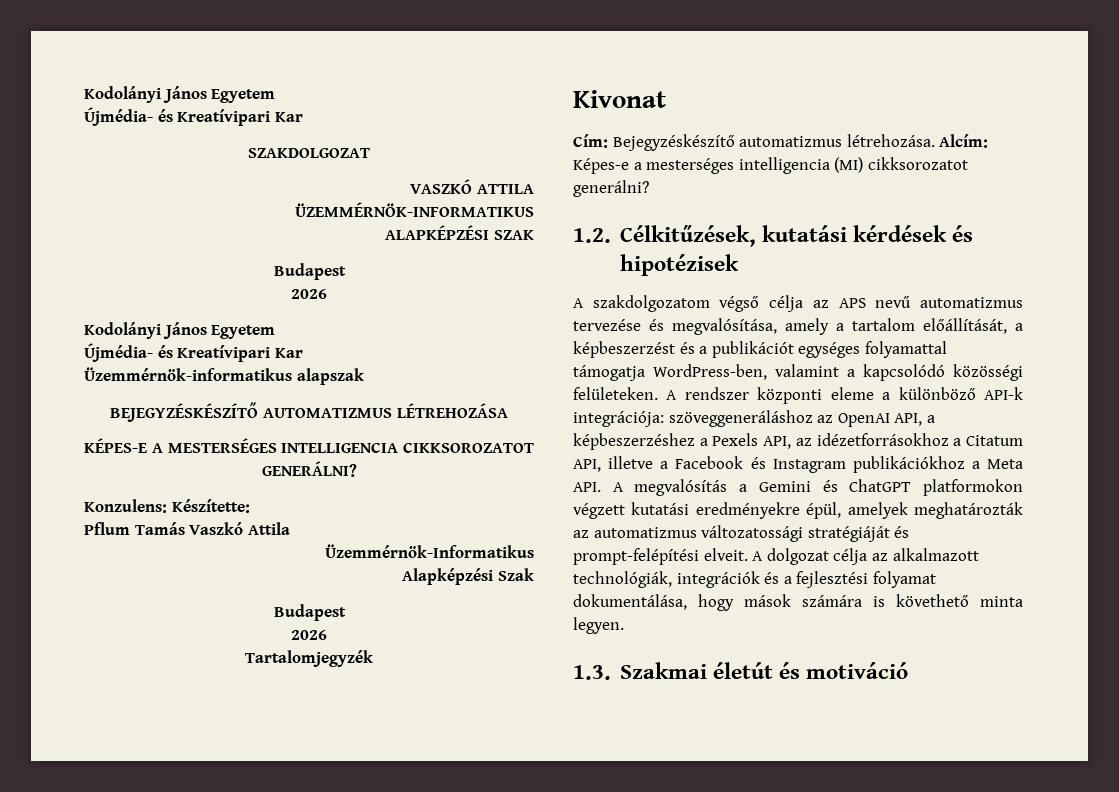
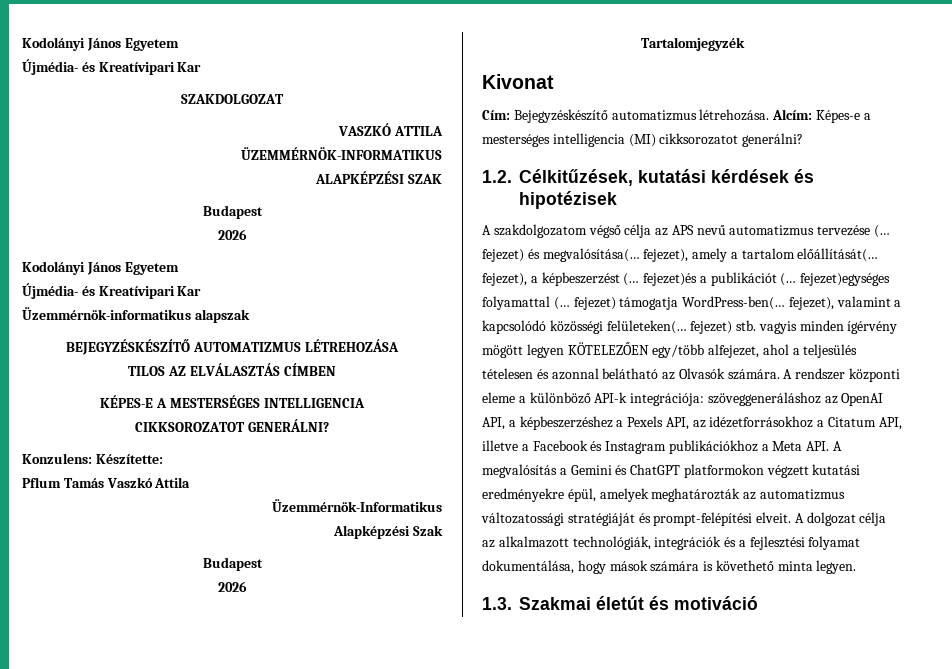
(508, 410) none -> [128,363,336,376] // TILOS AZ ELVÁLASZTÁS CÍMBEN
(399, 447) none -> (365, 403) //
[649,318,1023,335] [573,341,947,358] [573,364,1023,381] [573,387,658,400] és megvalósítása, amely a tartalom előállítását, a képbeszerzést és a publikációt egységes folyamattal támogatja WordPress-ben, valamint a kapcsolódó közösségi felületeken. -> [874,225,891,238] [482,248,879,262] [482,272,891,286] [482,296,902,310] [482,320,898,334] [482,342,858,358] [482,368,780,380] (… fejezet) és megvalósítása(… fejezet), amely a tartalom előállítását(… fejezet), a képbeszerzést (… fejezet)és a publikációt (… fejezet)egységes folyamattal (… fejezet) támogatja WordPress-ben(… fejezet), valamint a kapcsolódó közösségi felületeken(… fejezet) stb. vagyis minden ígérvény mögött legyen KÖTELEZŐEN egy/több alfejezet, ahol a teljesülés tételesen és azonnal belátható az Olvasók számára.

